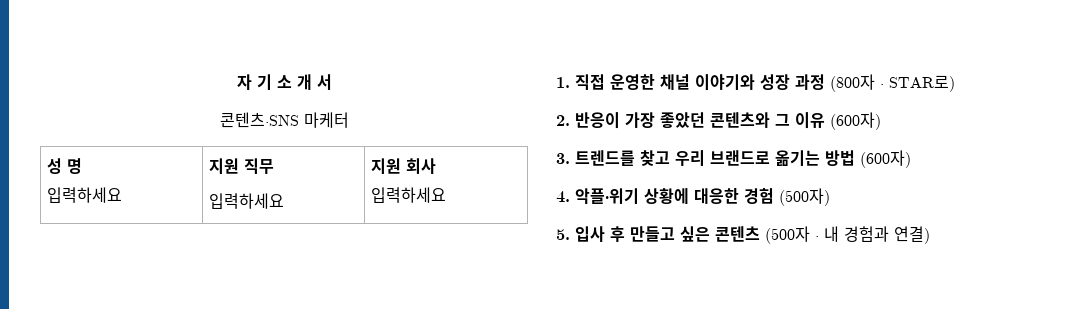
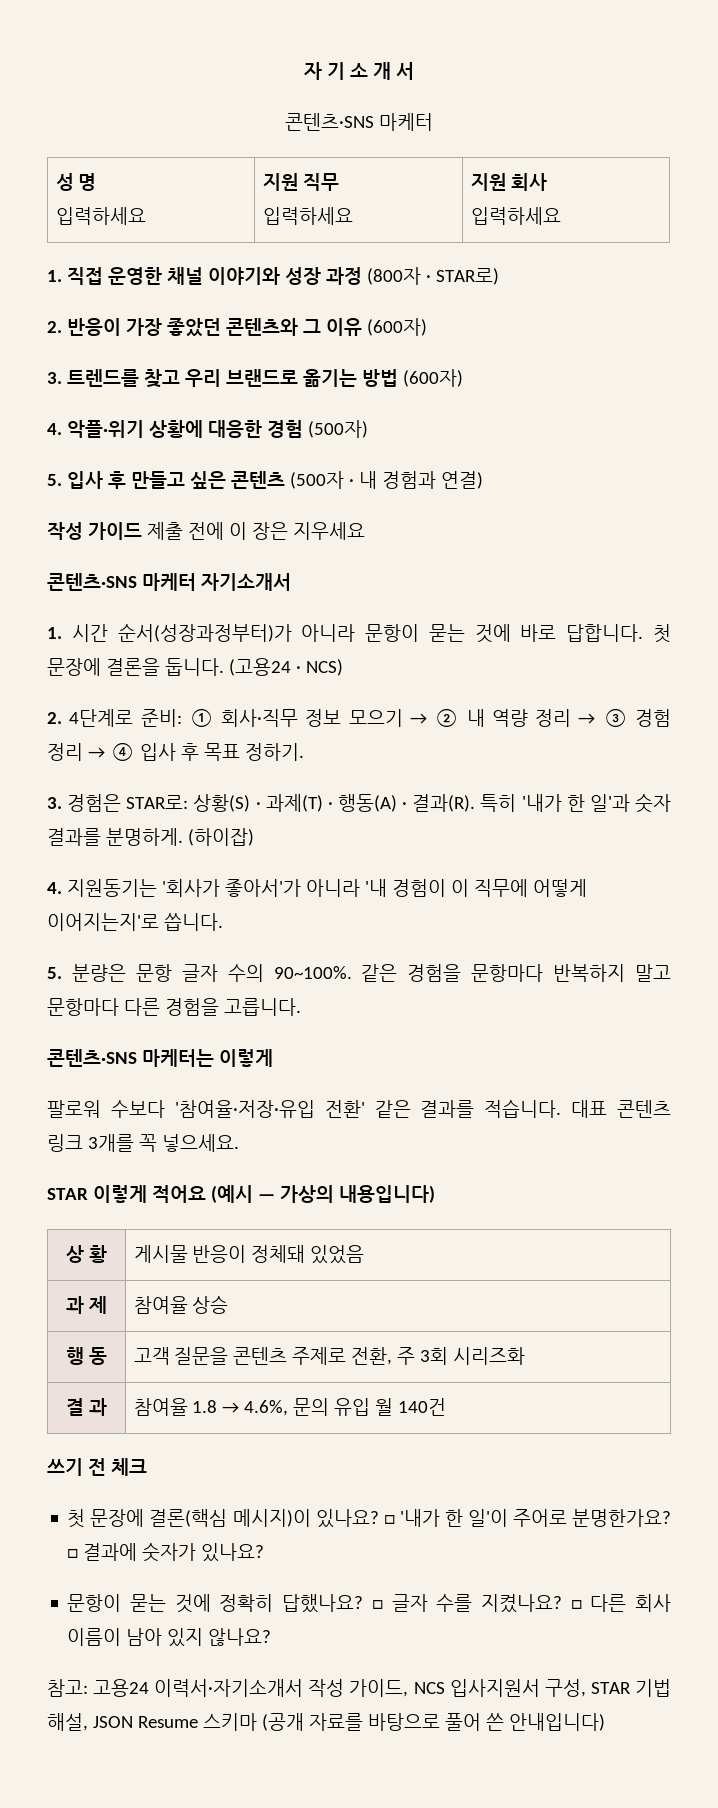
(930, 235) none -> [47,522,365,540] [47,573,291,591] [47,623,671,643] [47,658,343,676] [47,708,672,727] [47,742,304,761] [47,793,671,813] [47,828,254,846] [47,879,587,897] [47,913,223,931] [47,964,671,982] [47,998,301,1016] [47,1049,273,1067] [47,1099,671,1118] [47,1134,239,1152] [47,1185,435,1203] [66,1245,107,1263] [133,1245,365,1264] [66,1296,107,1314] [133,1295,229,1314] [66,1347,107,1365] [133,1347,526,1365] [66,1398,107,1416] [133,1398,447,1416] [47,1458,147,1476] [67,1509,671,1528] [67,1542,265,1562] [67,1594,672,1613] [67,1628,272,1647] [47,1679,671,1697] [47,1713,605,1731] // 작성 가이드 제출 전에 이 장은 지우세요 // 콘텐츠·SNS 마케터 자기소개서 // 1. 시간 순서(성장과정부터)가 아니라 문항이 묻는 것에 바로 답합니다. 첫 문장에 결론을 둡니다. (고용24 · NCS) // 2. 4단계로 준비: ① 회사·직무 정보 모으기 → ② 내 역량 정리 → ③ 경험 정리 → ④ 입사 후 목표 정하기. // 3. 경험은 STAR로: 상황(S) · 과제(T) · 행동(A) · 결과(R). 특히 '내가 한 일'과 숫자 결과를 분명하게. (하이잡) // 4. 지원동기는 '회사가 좋아서'가 아니라 '내 경험이 이 직무에 어떻게 이어지는지'로 씁니다. // 5. 분량은 문항 글자 수의 90~100%. 같은 경험을 문항마다 반복하지 말고 문항마다 다른 경험을 고릅니다. // 콘텐츠·SNS 마케터는 이렇게 // 팔로워 수보다 '참여율·저장·유입 전환' 같은 결과를 적습니다. 대표 콘텐츠 링크 3개를 꼭 넣으세요. // STAR 이렇게 적어요 (예시 — 가상의 내용입니다) // 상 황 | 게시물 반응이 정체돼 있었음 // 과 제 | 참여율 상승 // 행 동 | 고객 질문을 콘텐츠 주제로 전환, 주 3회 시리즈화 // 결 과 | 참여율 1.8 → 4.6%, 문의 유입 월 140건 // 쓰기 전 체크 // 첫 문장에 결론(핵심 메시지)이 있나요? □ '내가 한 일'이 주어로 분명한가요? □ 결과에 숫자가 있나요? // 문항이 묻는 것에 정확히 답했나요? □ 글자 수를 지켰나요? □ 다른 회사 이름이 남아 있지 않나요? // 참고: 고용24 이력서·자기소개서 작성 가이드, NCS 입사지원서 구성, STAR 기법 해설, JSON Resume 스키마 (공개 자료를 바탕으로 풀어 쓴 안내입니다)

